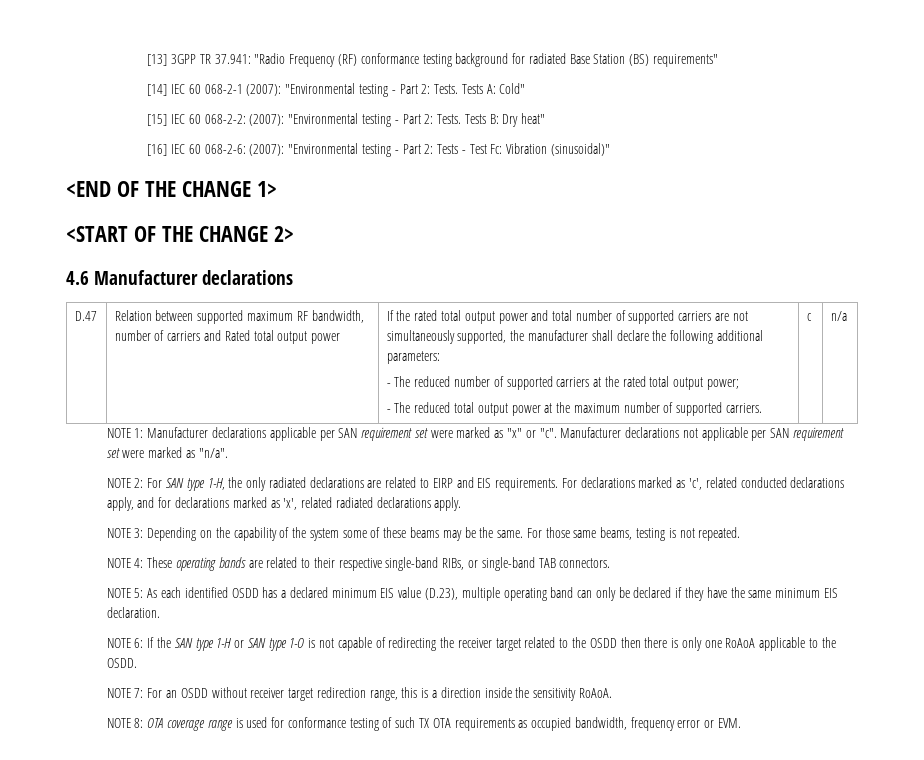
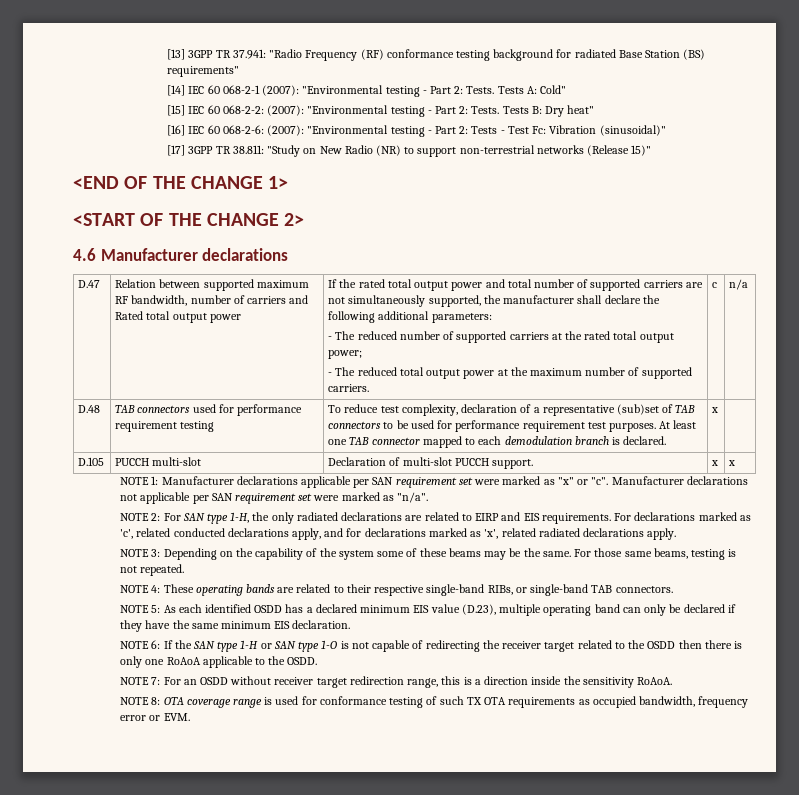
(610, 149) none -> [167,145,652,157] // [17] 3GPP TR 38.811: "Study on New Radio (NR) to support non-terrestrial networks (Release 15)"
(847, 316) none -> [78,405,101,413] [115,404,303,416] [115,421,215,432] [328,404,696,416] [328,420,697,432] [328,436,667,448] [711,407,719,413] [78,457,105,466] [115,457,202,466] [328,457,534,469] [711,460,719,466] [728,460,736,466] // D.48 | TAB connectors used for performance requirement testing | To reduce test complexity, declaration of a representative (sub)set of TAB connectors to be used for performance requirement test purposes. At least one TAB connector mapped to each demodulation branch is declared. | x | // D.105 | PUCCH multi-slot | Declaration of multi-slot PUCCH support. | x | x

